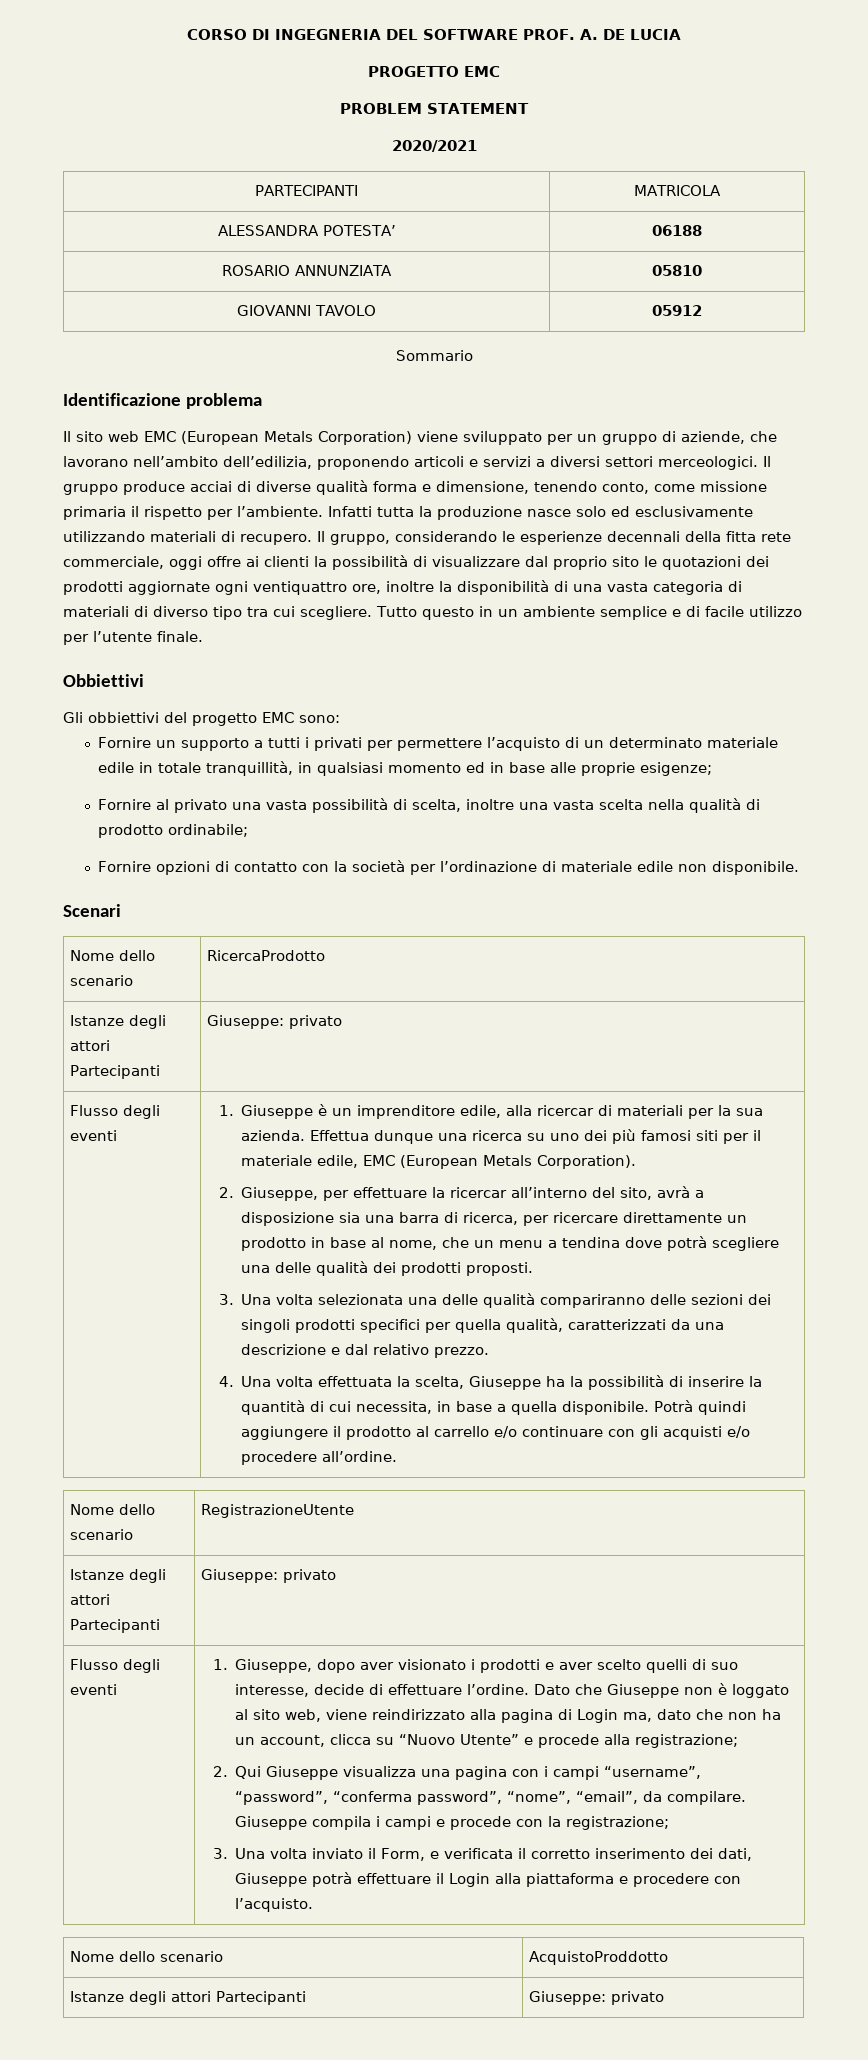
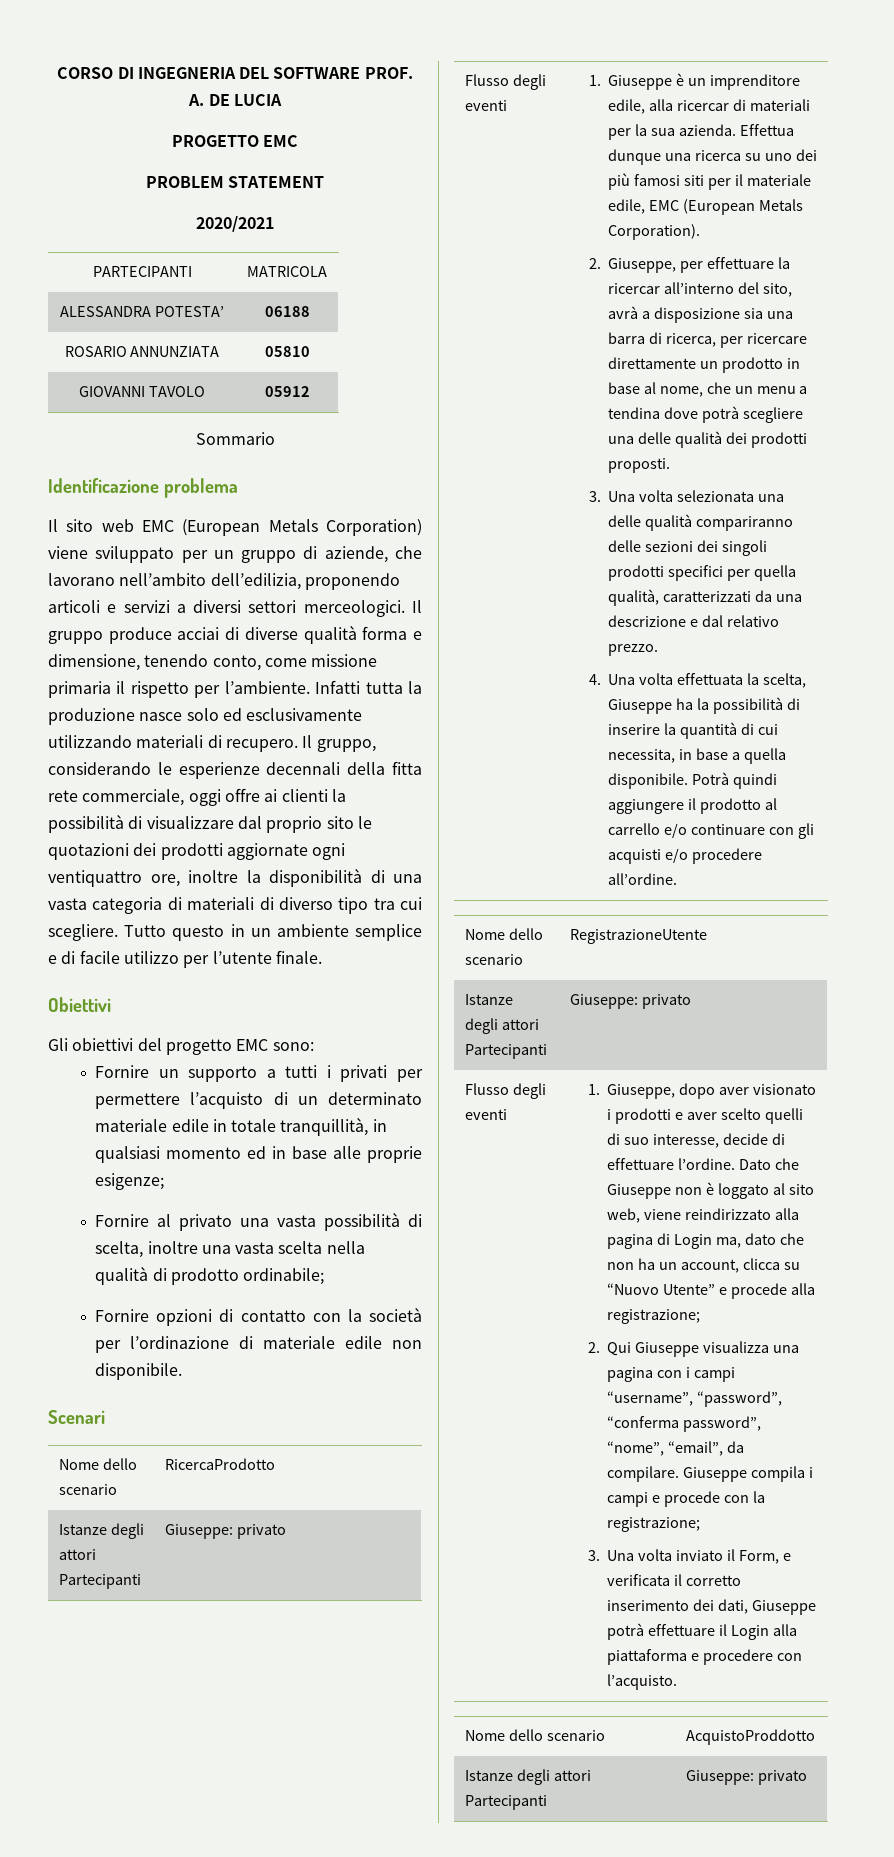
[63,674,144,687] Obbiettivi -> [48,997,111,1012] Obiettivi
[88,712,159,723] obbiettivi -> [72,1038,134,1051] obiettivi

